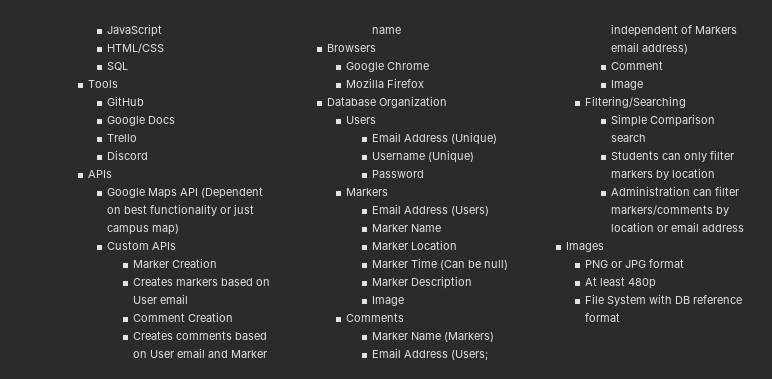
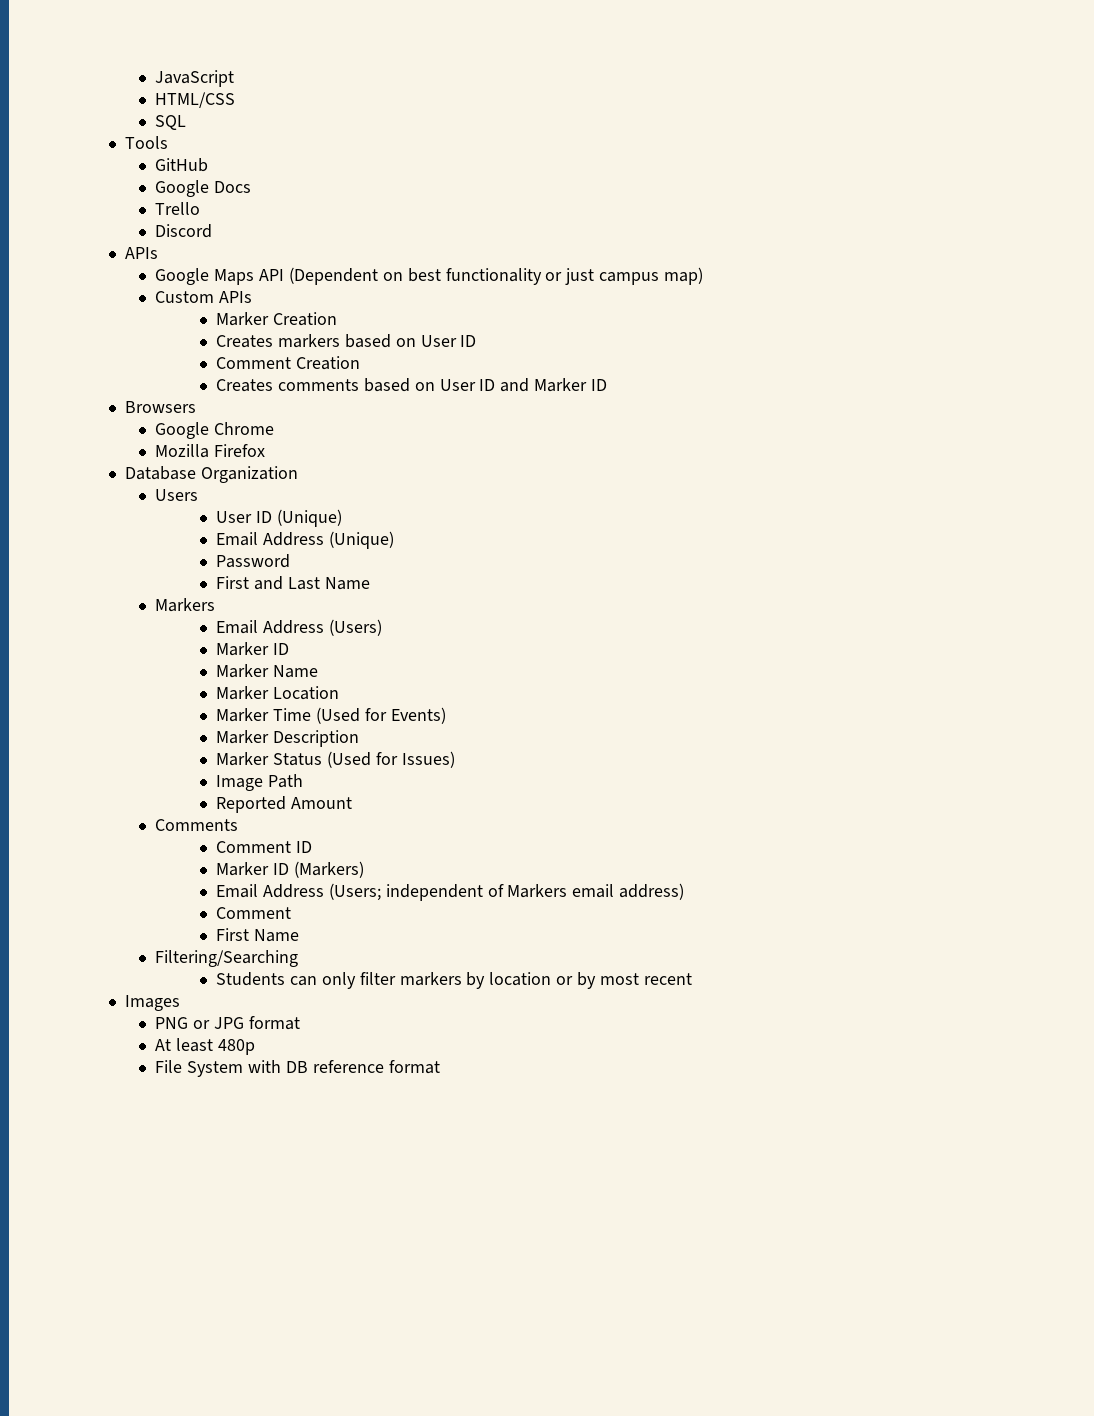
[159,294,188,304] email -> [460,335,477,347] ID
[176,348,205,358] email -> [479,379,496,391] ID
[371,27,401,34] name -> [590,379,607,391] ID
(377, 120) none -> [216,509,342,527] // User ID (Unique)
[371,150,474,163] [371,170,424,178] Username (Unique) // Password -> [216,554,291,568] [216,576,370,590] Password // First and Last Name
(489, 211) none -> [216,642,289,656] // Marker ID
[439,260,508,270] (Can be null) -> [315,707,446,724] (Used for Events)
[371,296,404,306] Image -> [216,751,455,768] [216,774,303,791] [216,796,352,813] Marker Status (Used for Issues) // Image Path // Reported Amount
[371,332,441,340] // Marker Name -> [216,841,312,853] [216,862,289,876] // Comment ID // Marker ID
[610,80,643,90] Image -> [216,928,299,942] First Name
[610,114,715,127] [610,134,646,142] // Simple Comparison search -> (299, 958) none
[610,186,739,196] [610,205,729,216] [610,222,744,232] // Administration can filter markers/comments by location or email address -> [556,972,692,989] or by most recent

